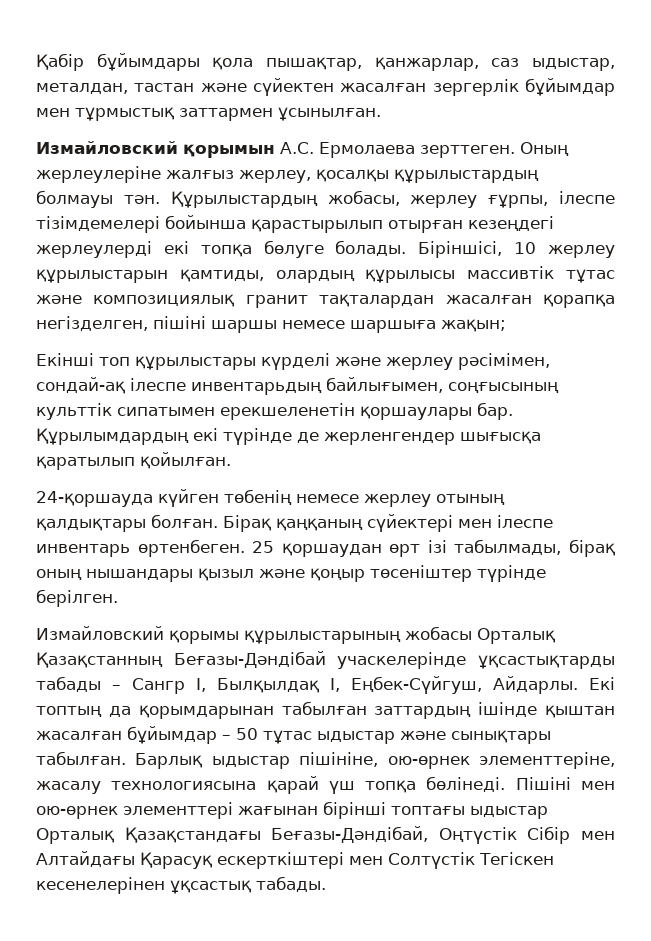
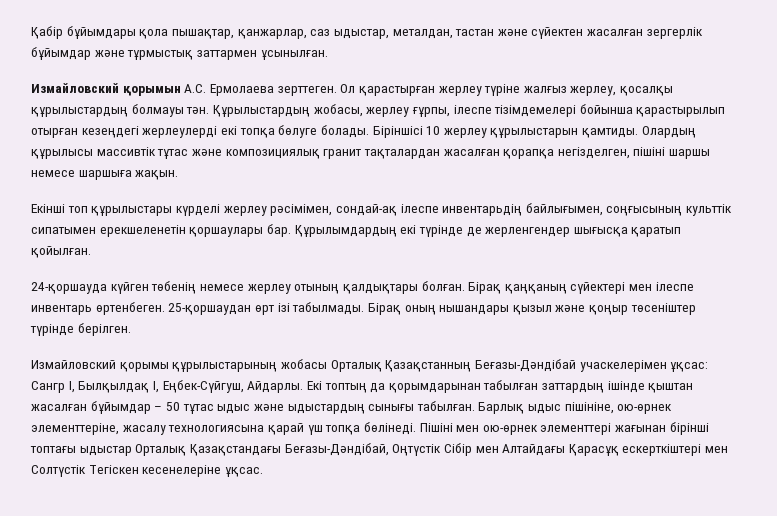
[36,108,70,117] мен -> [94,50,125,57] және
[520,142,569,156] [36,166,161,183] Оның жерлеулеріне -> [340,84,521,96] Ол қарастырған жерлеу түріне
[418,241,503,258] Біріншісі, -> [372,126,423,138] Біріншісі
[179,269,355,283] қамтиды, олардың -> [582,126,696,138] қамтиды. Олардың
[441,319,506,332] жақын; -> [135,170,179,180] жақын.
[335,357,381,366] және -> (220, 210) none
[191,382,322,395] инвентарьдың -> [442,204,523,216] инвентарьдің
[36,456,135,470] қаратылып -> [631,227,682,237] қаратып
[252,539,615,557] 25 қоршаудан өрт ізі табылмады, бірақ -> [168,302,401,315] 25-қоршаудан өрт ізі табылмады. Бірақ
[337,652,615,669] [36,676,121,692] учаскелерінде ұқсастықтарды табады – -> [579,360,709,372] учаскелерімен ұқсас:
[317,730,551,744] ыдыстар және сынықтары -> [217,404,415,414] ыдыс және ыдыстардың сынығы
[211,756,290,769] ыдыстар -> [528,404,562,414] ыдыс
[140,852,212,869] Қарасуқ -> [568,444,619,456] Қарасұқ
[36,876,326,894] кесенелерінен ұқсастық табады. -> [142,465,263,477] кесенелеріне ұқсас.

